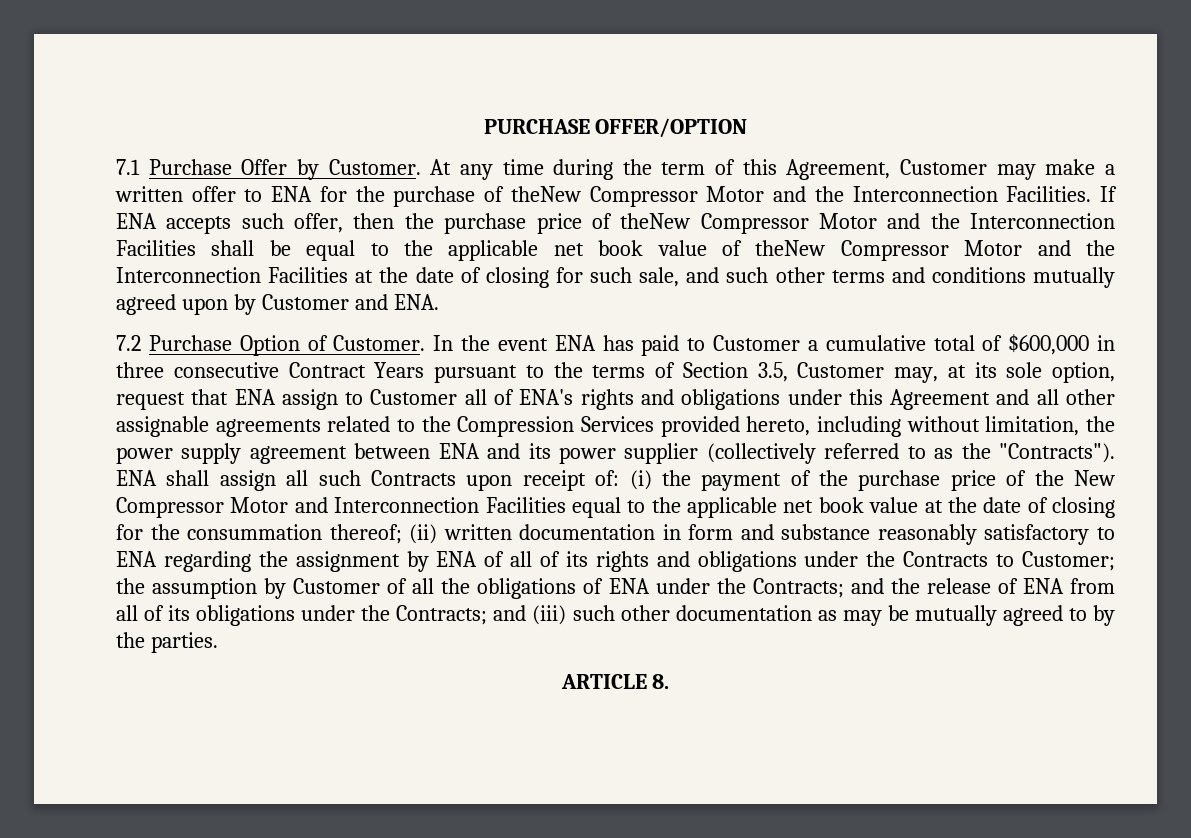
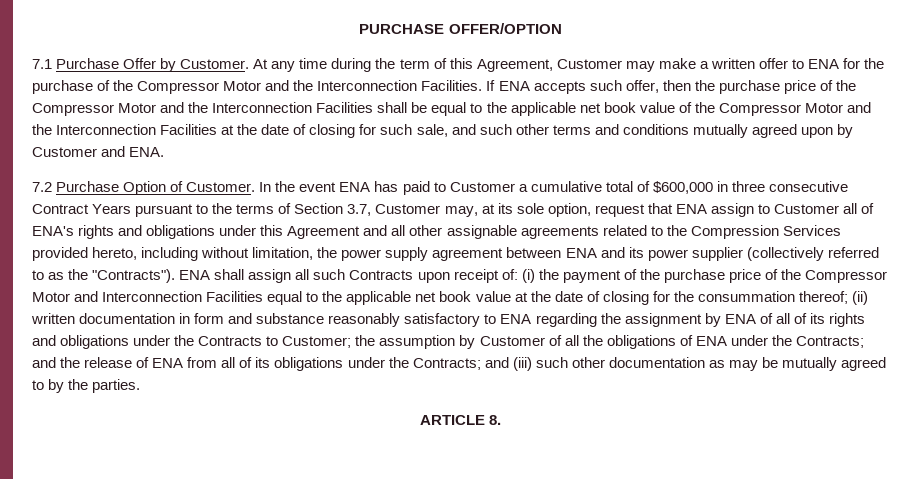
[510,186,581,202] theNew -> [113,80,134,91] the
[620,213,691,229] theNew -> [835,80,856,91] the
[755,240,826,256] theNew -> [694,102,715,113] the
[757,362,788,382] 3.5, -> [347,204,372,216] 3.7,
[1074,470,1116,486] New -> (802, 274) none

